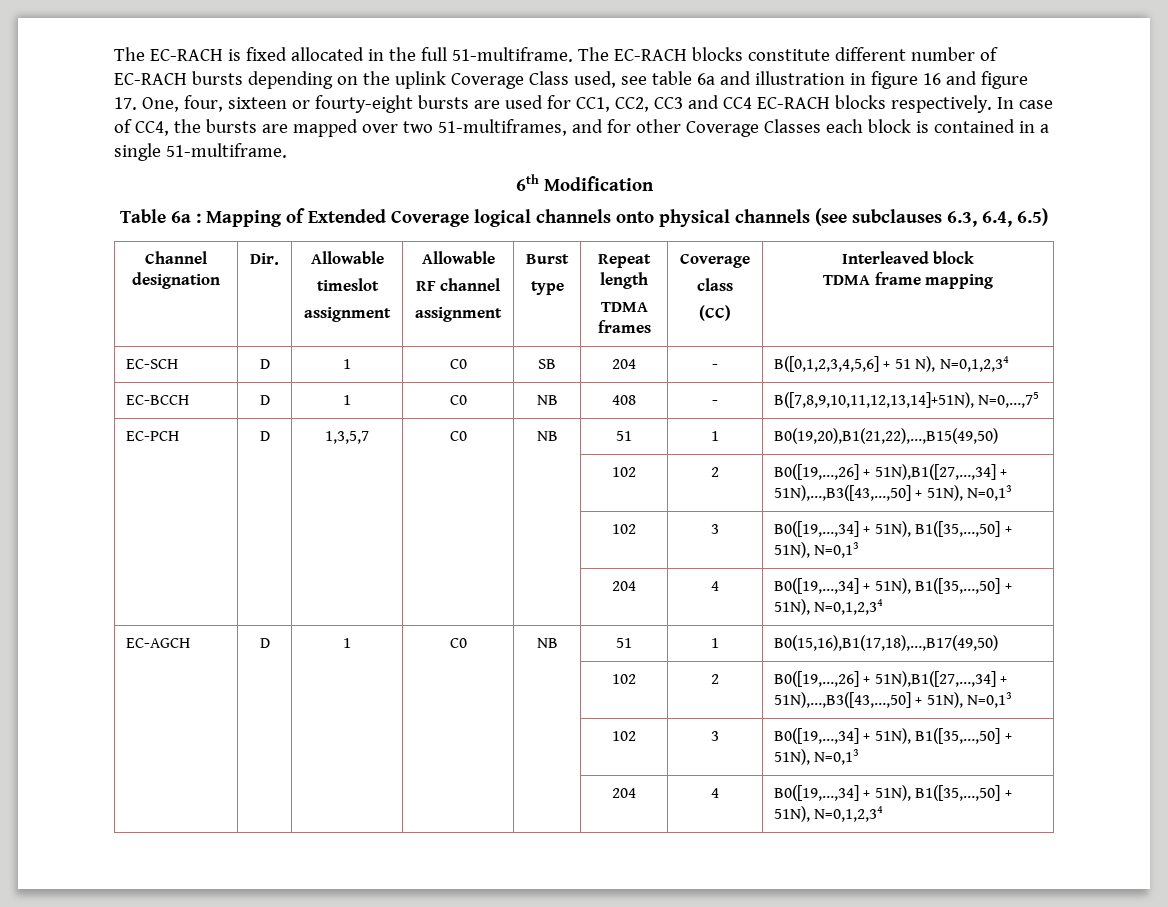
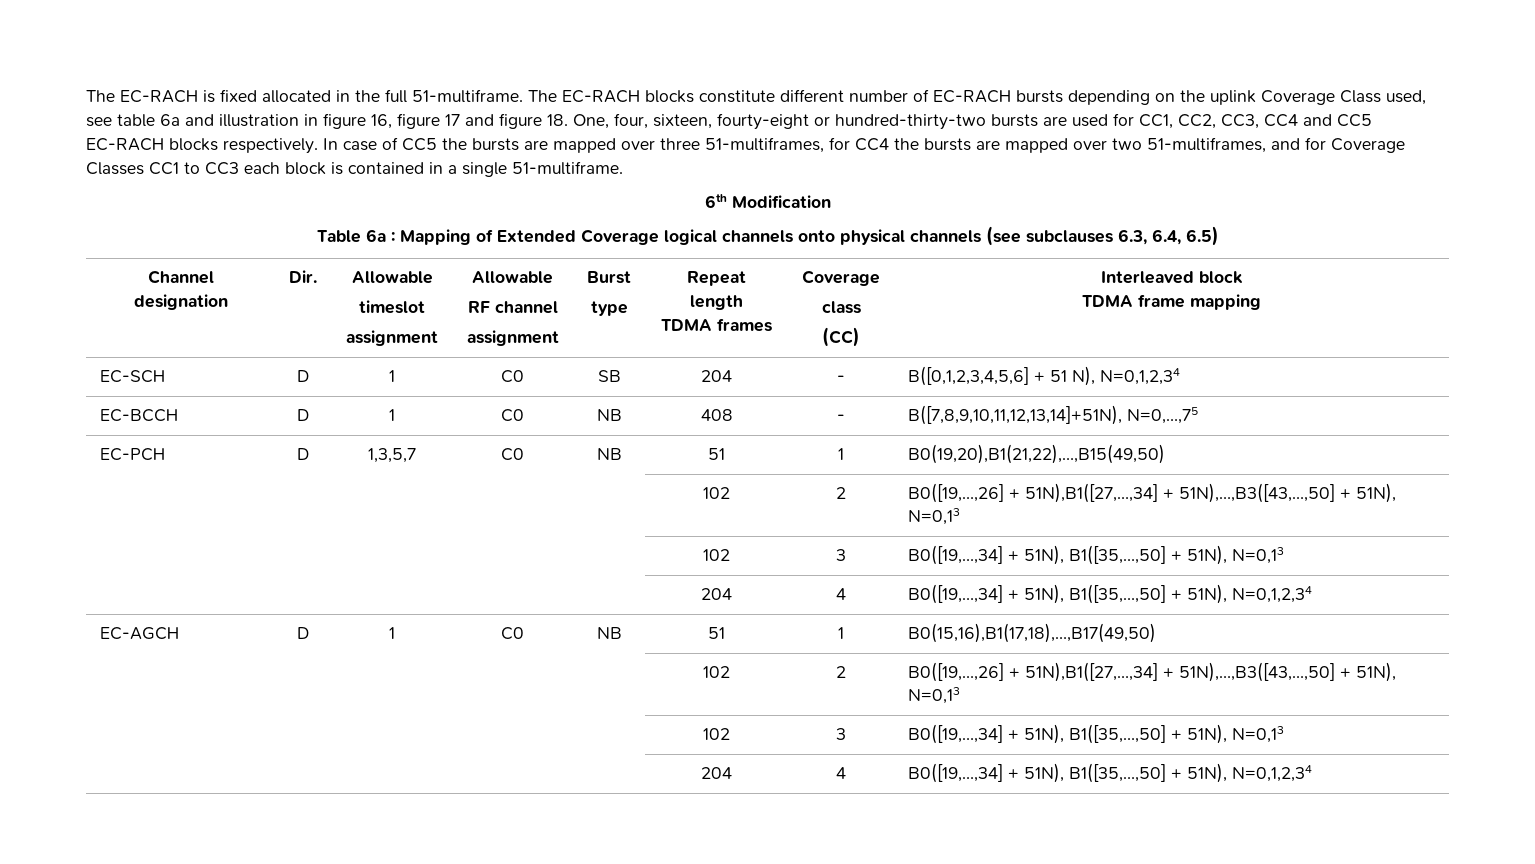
[922,73,941,85] 16 -> [371,113,460,129] 16, figure 17
[114,97,137,110] 17. -> [547,114,568,126] 18.
[227,95,413,113] sixteen or fourty-eight -> [653,113,986,130] sixteen, fourty-eight or hundred-thirty-two
[653,95,752,109] CC3 and CC4 -> [1221,114,1372,129] CC3, CC4 and CC5
[134,121,169,136] CC4, -> [402,137,889,153] CC5 the bursts are mapped over three 51-multiframes, for CC4
[635,119,681,133] other -> (1326, 143) none
(821, 126) none -> [149,162,239,175] CC1 to CC3

